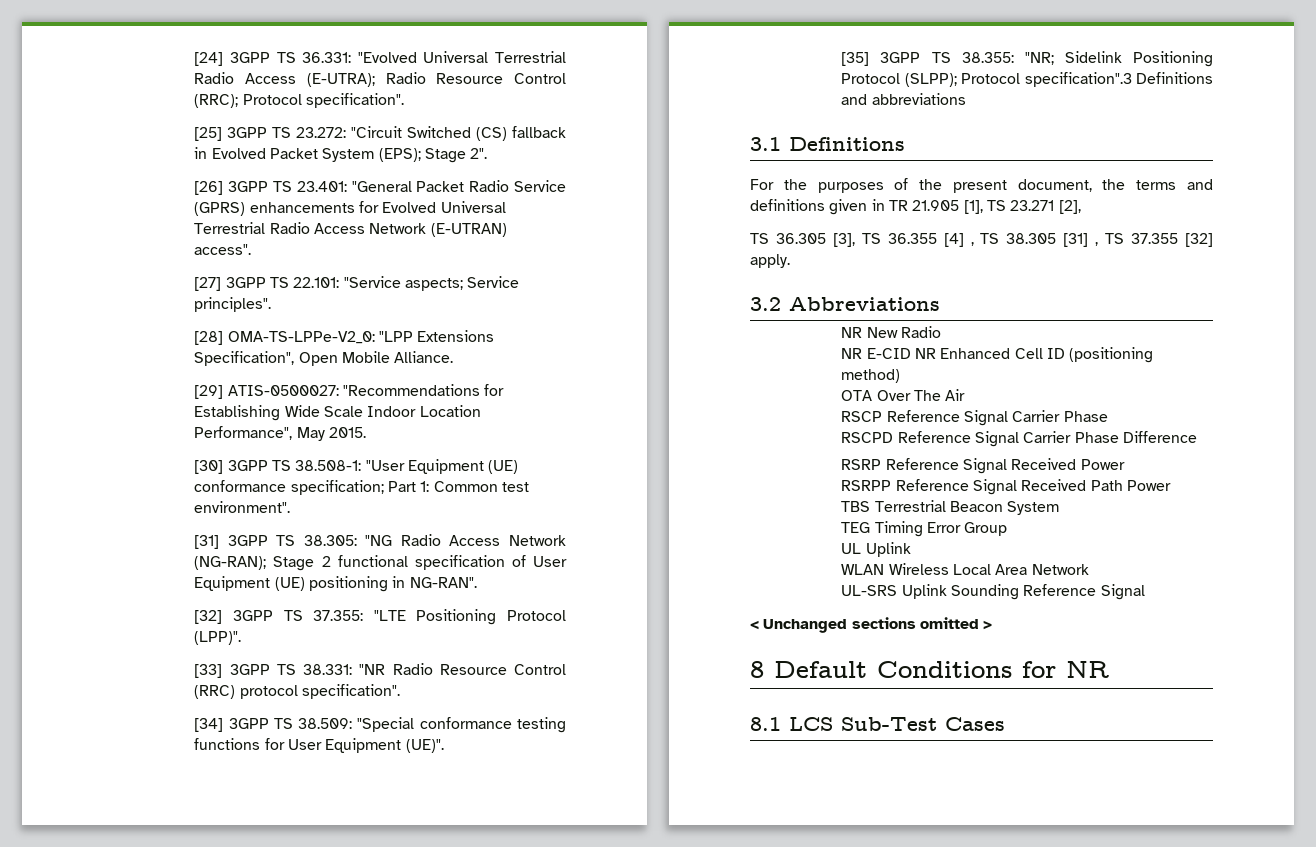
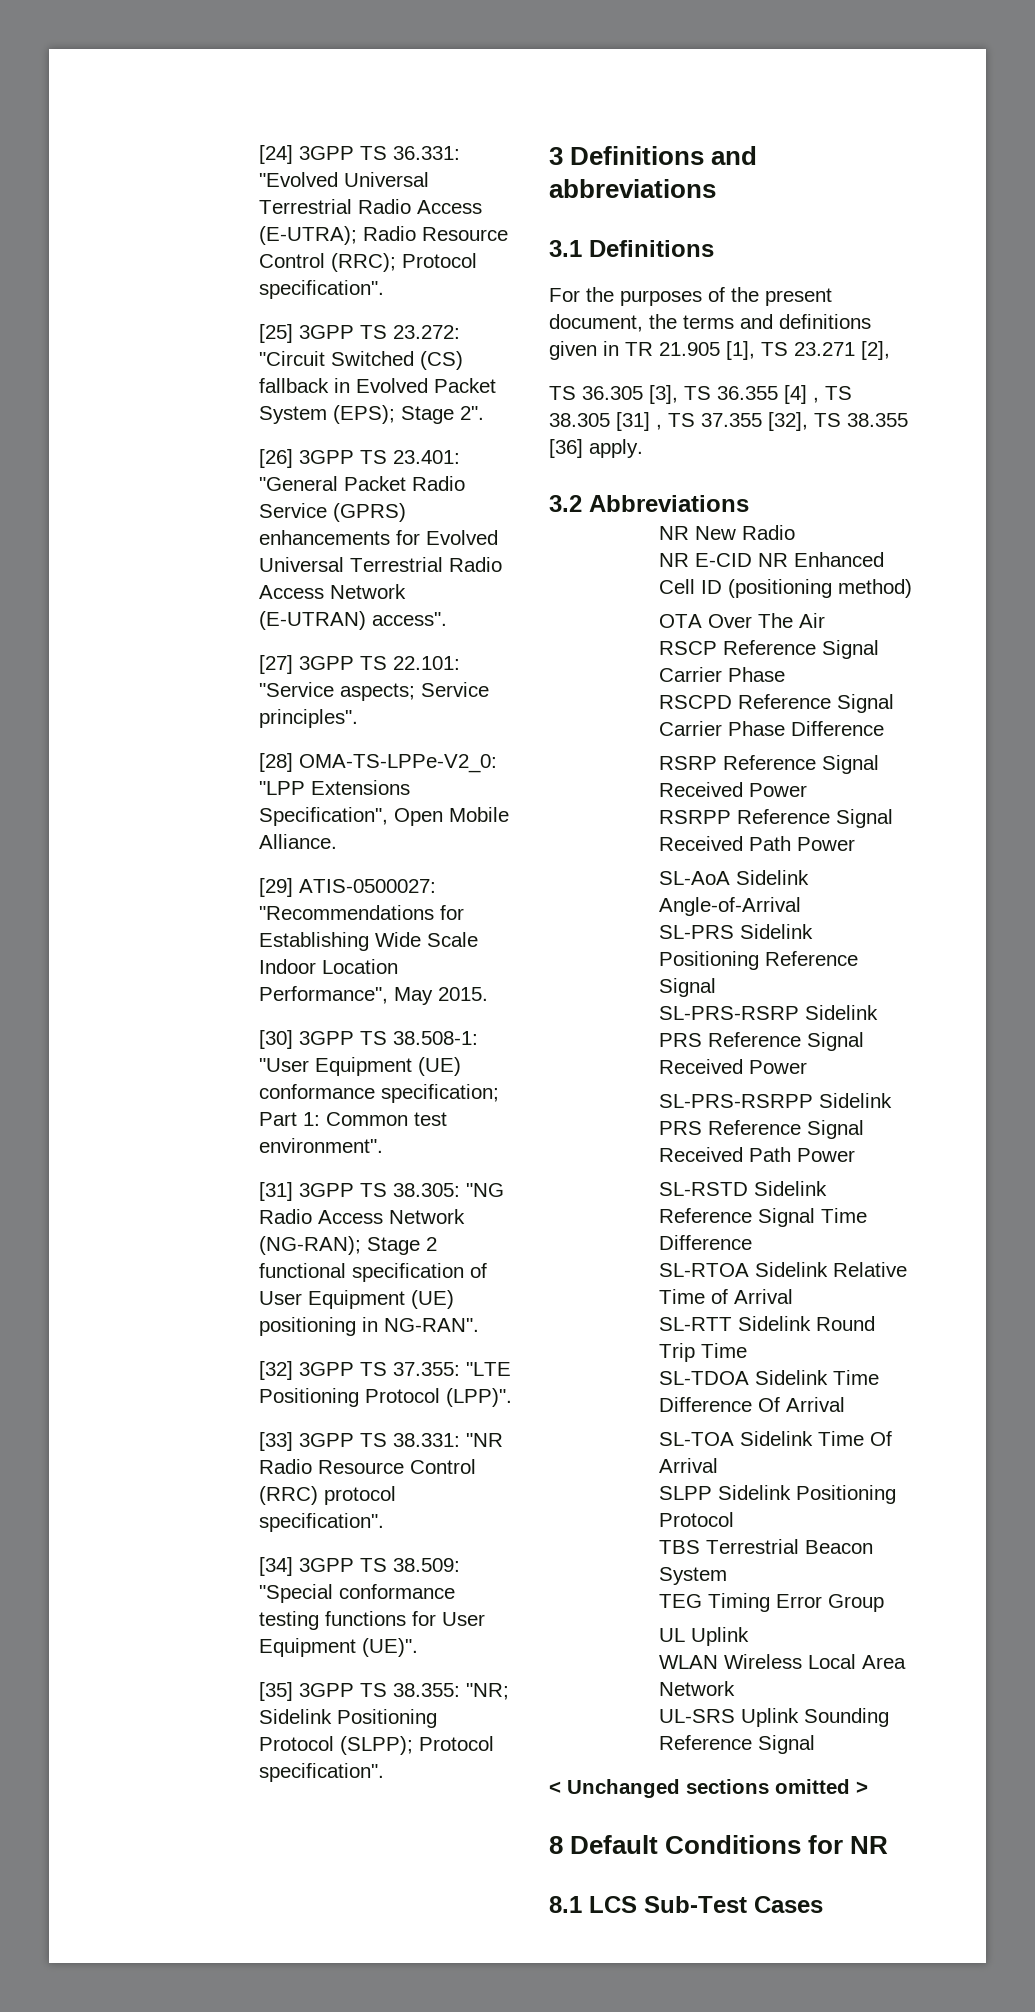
[1024,72,1132,87] specification".3 -> [258,1763,384,1782] [549,147,563,165] specification". // 3
[1185,233,1213,247] [32] -> [768,412,908,431] [549,439,583,458] [32], TS 38.355 [36]
(1171, 485) none -> [658,870,809,885] [658,897,801,916] [658,924,813,939] [658,951,858,970] [658,978,716,997] [658,1005,878,1020] [658,1032,864,1051] [658,1059,807,1074] [658,1093,892,1108] [658,1120,864,1139] [658,1147,855,1162] [658,1181,827,1196] [658,1208,867,1227] [658,1235,752,1250] [658,1262,907,1277] [658,1289,793,1304] [658,1316,875,1331] [658,1343,747,1362] [658,1370,879,1385] [658,1397,845,1412] [658,1431,892,1446] [658,1458,718,1473] [658,1485,896,1504] [658,1512,734,1527] // SL-AoA Sidelink Angle-of-Arrival // SL-PRS Sidelink Positioning Reference Signal // SL-PRS-RSRP Sidelink PRS Reference Signal Received Power // SL-PRS-RSRPP Sidelink PRS Reference Signal Received Path Power // SL-RSTD Sidelink Reference Signal Time Difference // SL-RTOA Sidelink Relative Time of Arrival // SL-RTT Sidelink Round Trip Time // SL-TDOA Sidelink Time Difference Of Arrival // SL-TOA Sidelink Time Of Arrival // SLPP Sidelink Positioning Protocol

